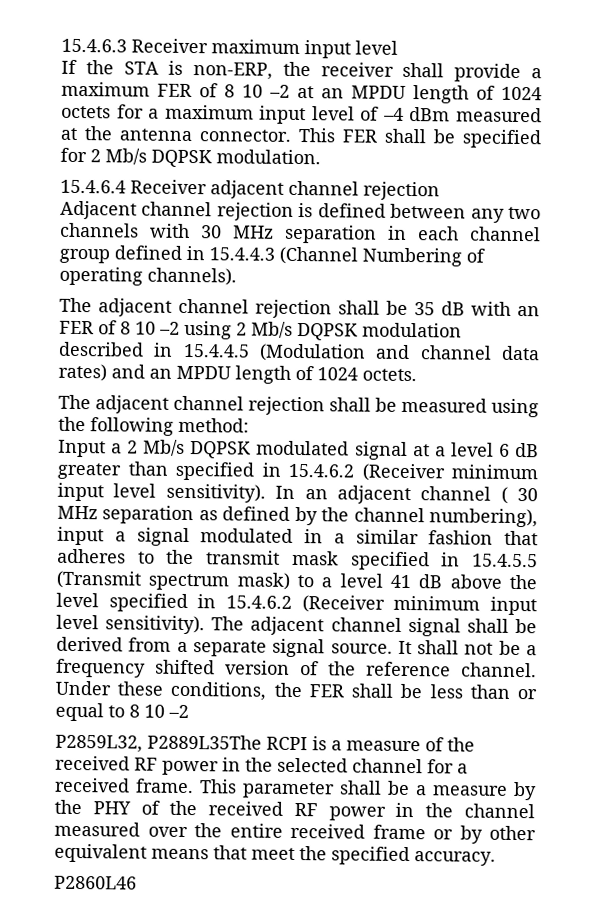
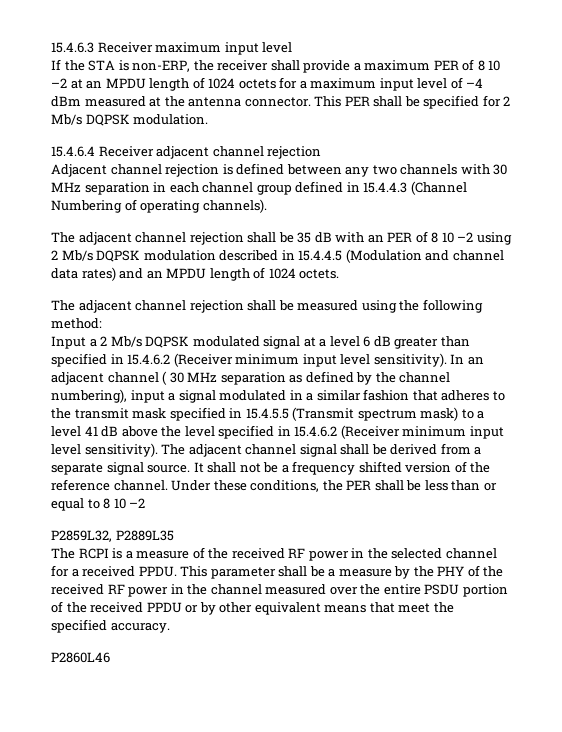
[157,83,192,98] FER -> [433,60,459,70] PER
[342,129,378,143] FER -> [344,96,370,106] PER
[59,320,94,335] FER -> [387,232,413,242] PER
[308,684,344,698] FER -> [346,480,372,490] PER
[147,734,262,750] P2889L35The -> [115,530,174,541] [51,548,75,559] P2889L35 // The
[135,778,194,794] frame. -> [138,566,177,577] PPDU.
[290,823,426,840] received frame -> [424,584,508,597] [51,601,182,613] PSDU portion of the received PPDU

